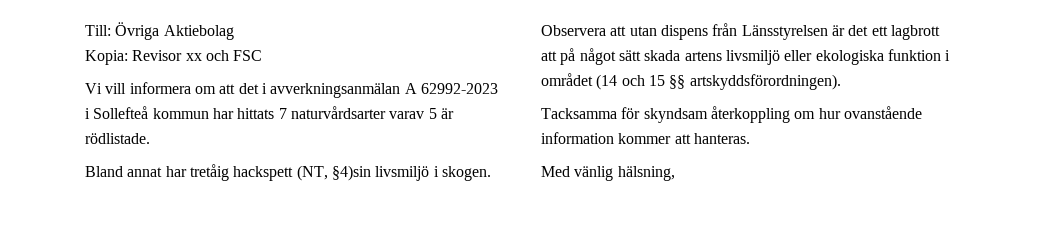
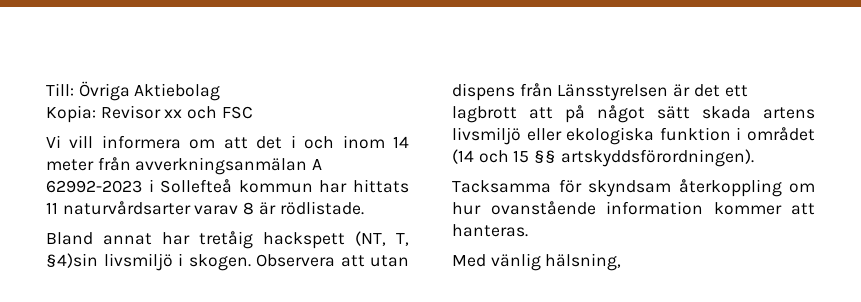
(267, 88) none -> [304,135,410,149] [46,157,131,171] och inom 14 meter från
[278,108,287,119] 7 -> [46,202,58,214] 11
[428,108,437,119] 5 -> [243,202,255,215] 8
(328, 173) none -> [396,233,409,246] T,

